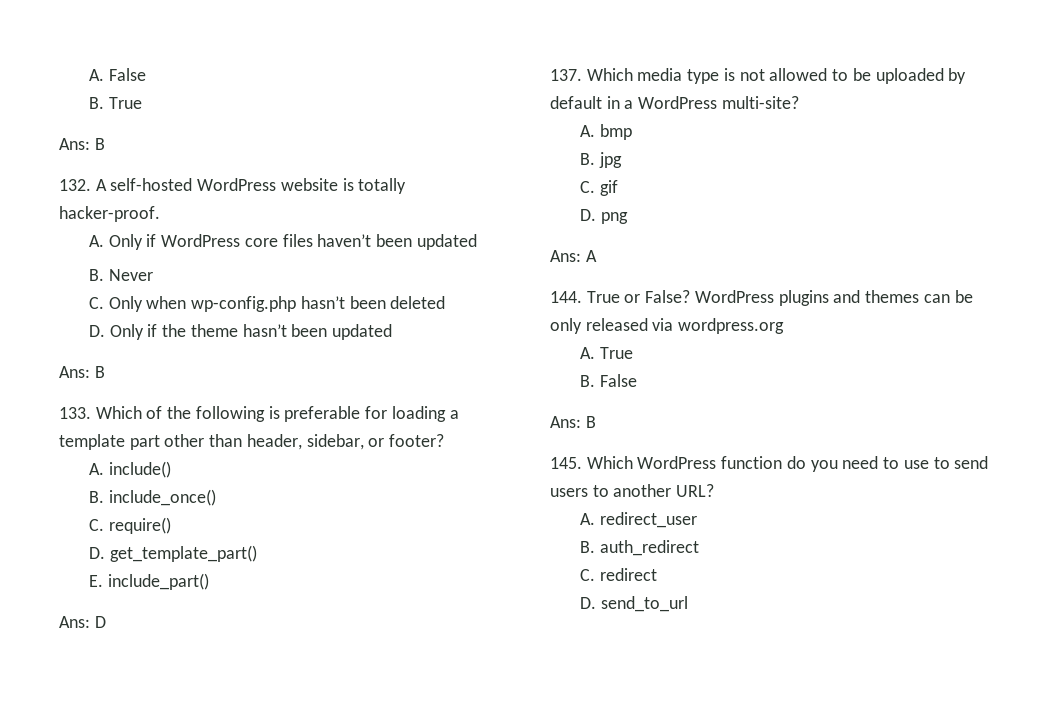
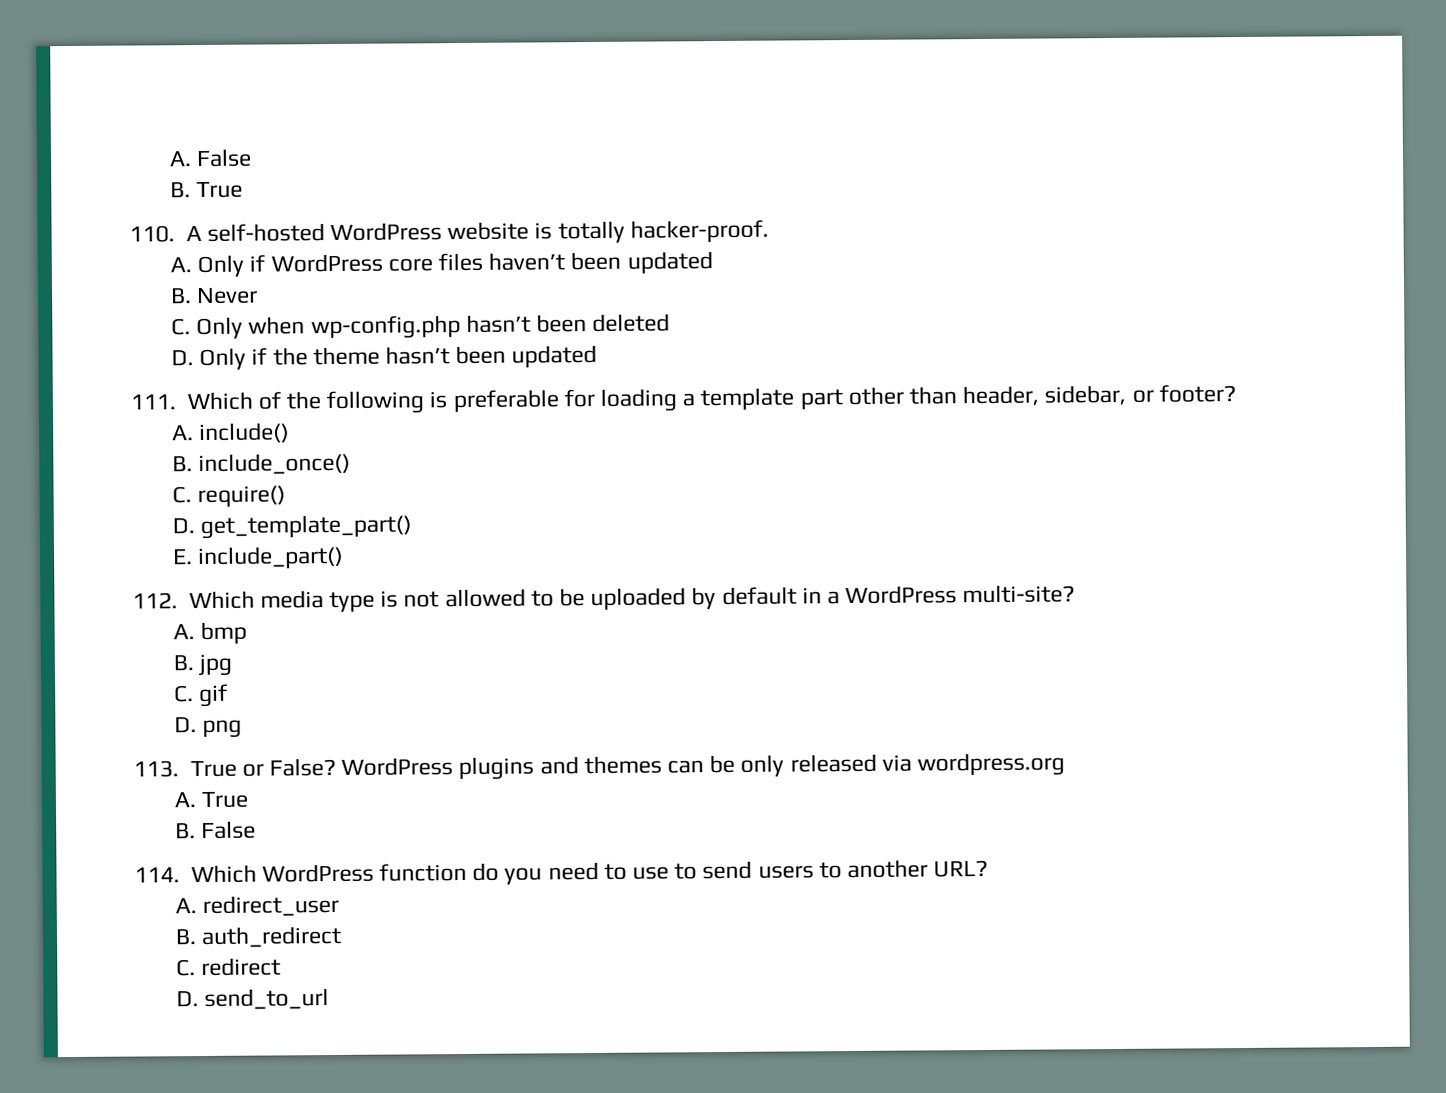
[59,138,105,150] [59,179,91,191] Ans: B // 132. -> [129,225,175,243] 110.
[59,366,105,378] [59,407,91,419] Ans: B // 133. -> [130,394,176,410] 111.
[59,616,106,628] [550,69,582,81] Ans: D // 137. -> [132,592,178,609] 112.
[550,250,597,262] [550,291,582,303] Ans: A // 144. -> [133,760,179,778] 113.
[550,416,596,428] [550,457,582,469] Ans: B // 145. -> [134,867,180,883] 114.

